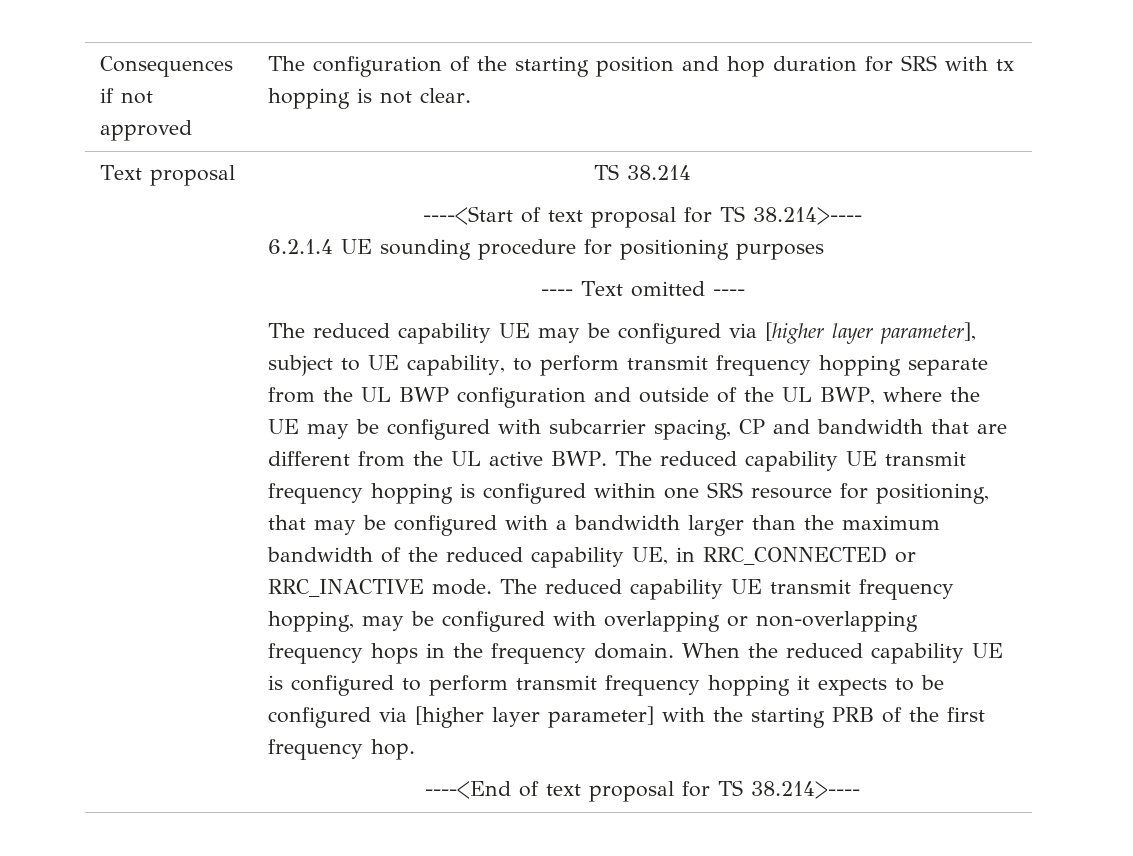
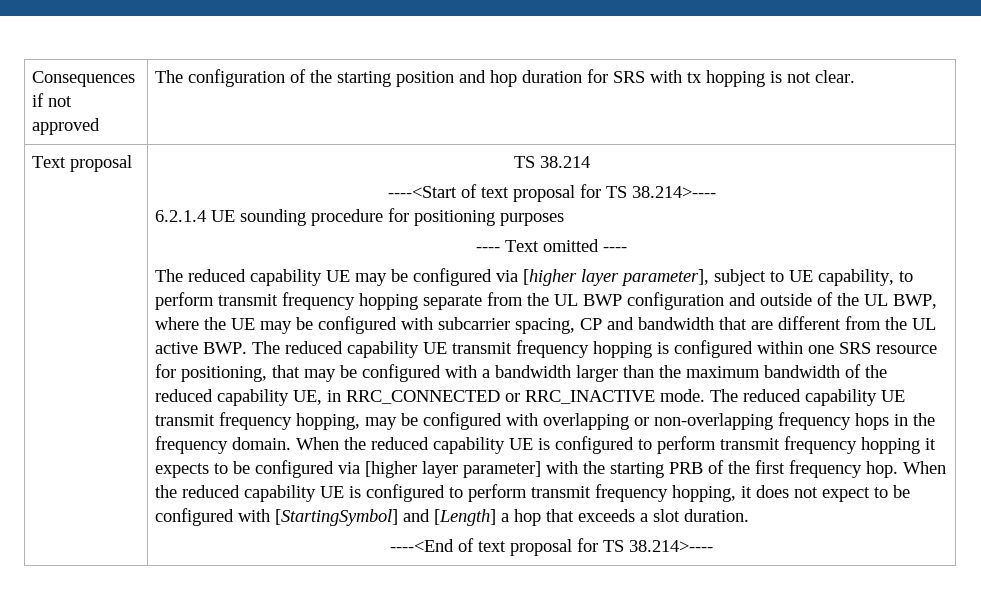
(416, 749) none -> [902,461,946,474] [154,484,910,502] [154,508,749,526] When the reduced capability UE is configured to perform transmit frequency hopping, it does not expect to be configured with [StartingSymbol] and [Length] a hop that exceeds a slot duration.

